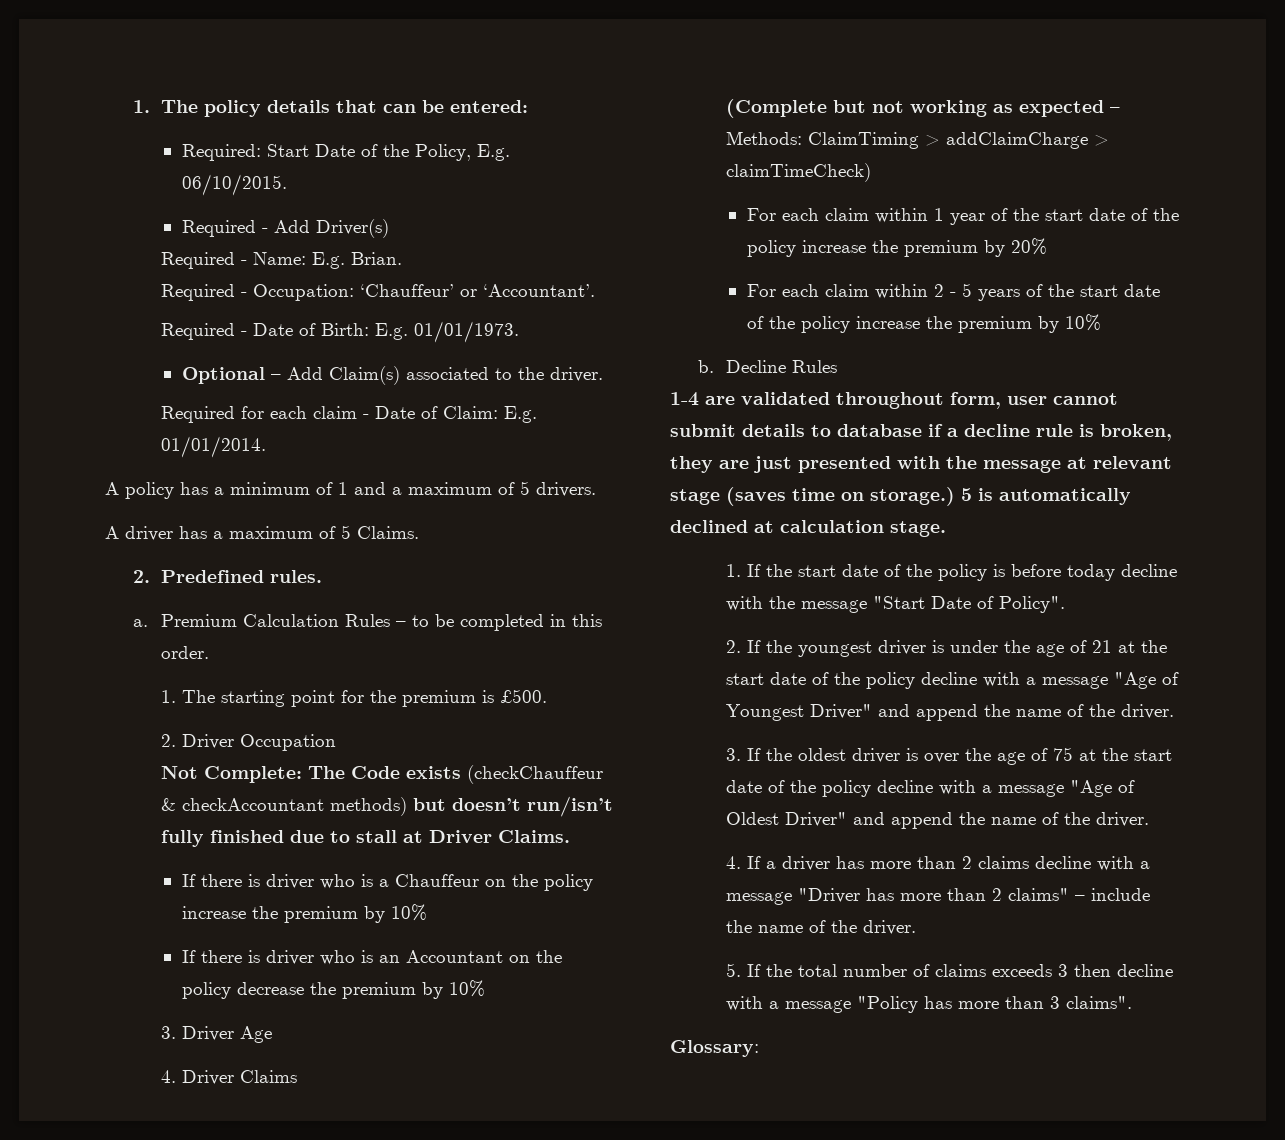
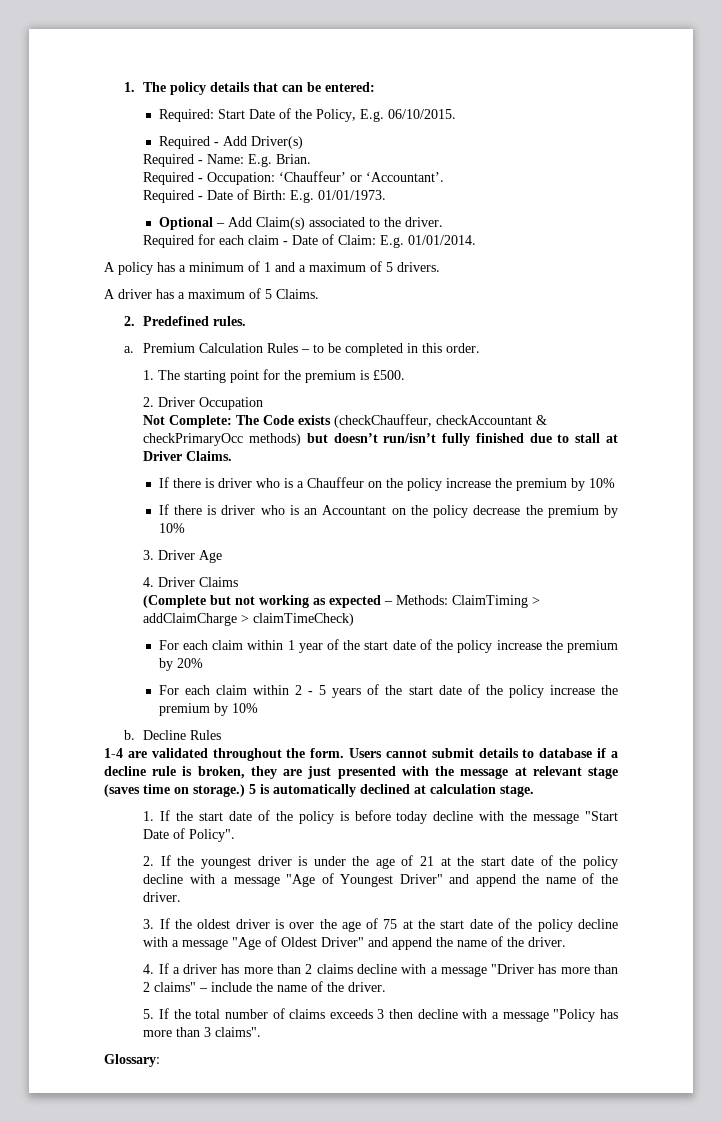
[466,765,603,784] [160,798,324,811] (checkChauffeur & checkAccountant -> [334,414,548,428] [143,433,244,446] (checkChauffeur, checkAccountant & checkPrimaryOcc
[950,392,1047,409] form, user -> [286,748,383,758] the form. Users

